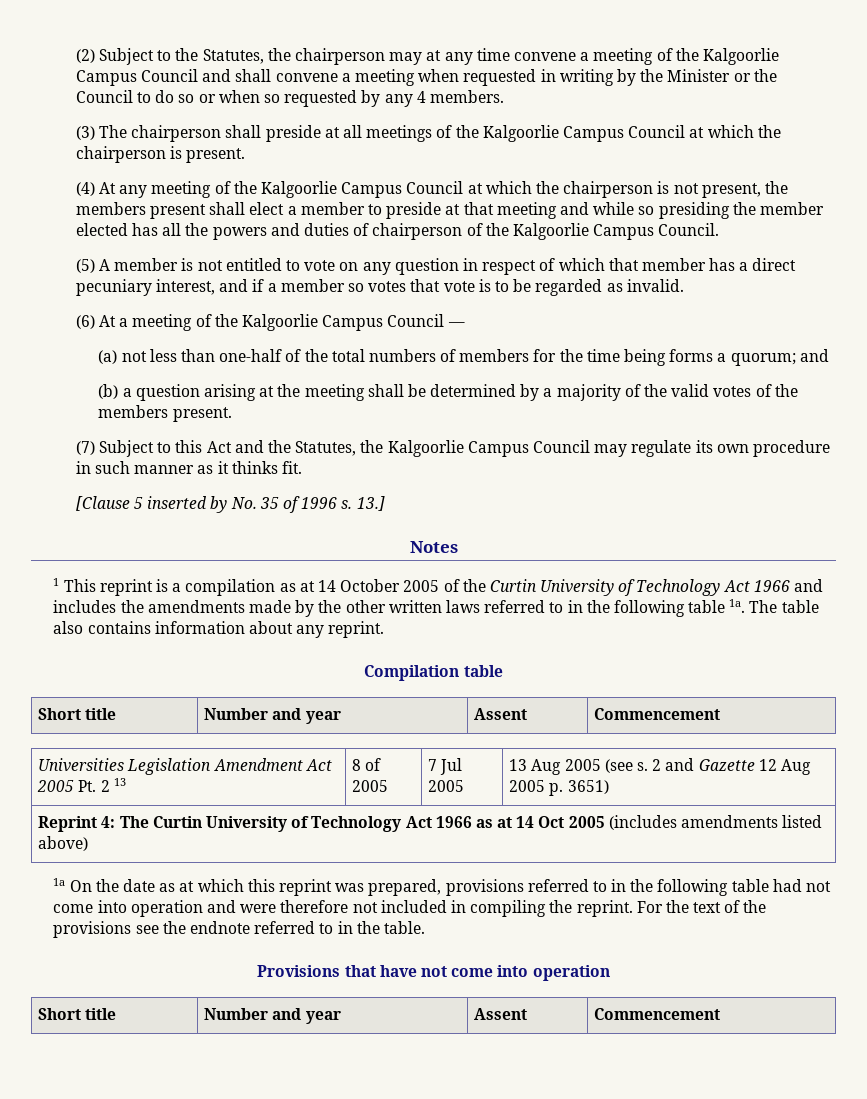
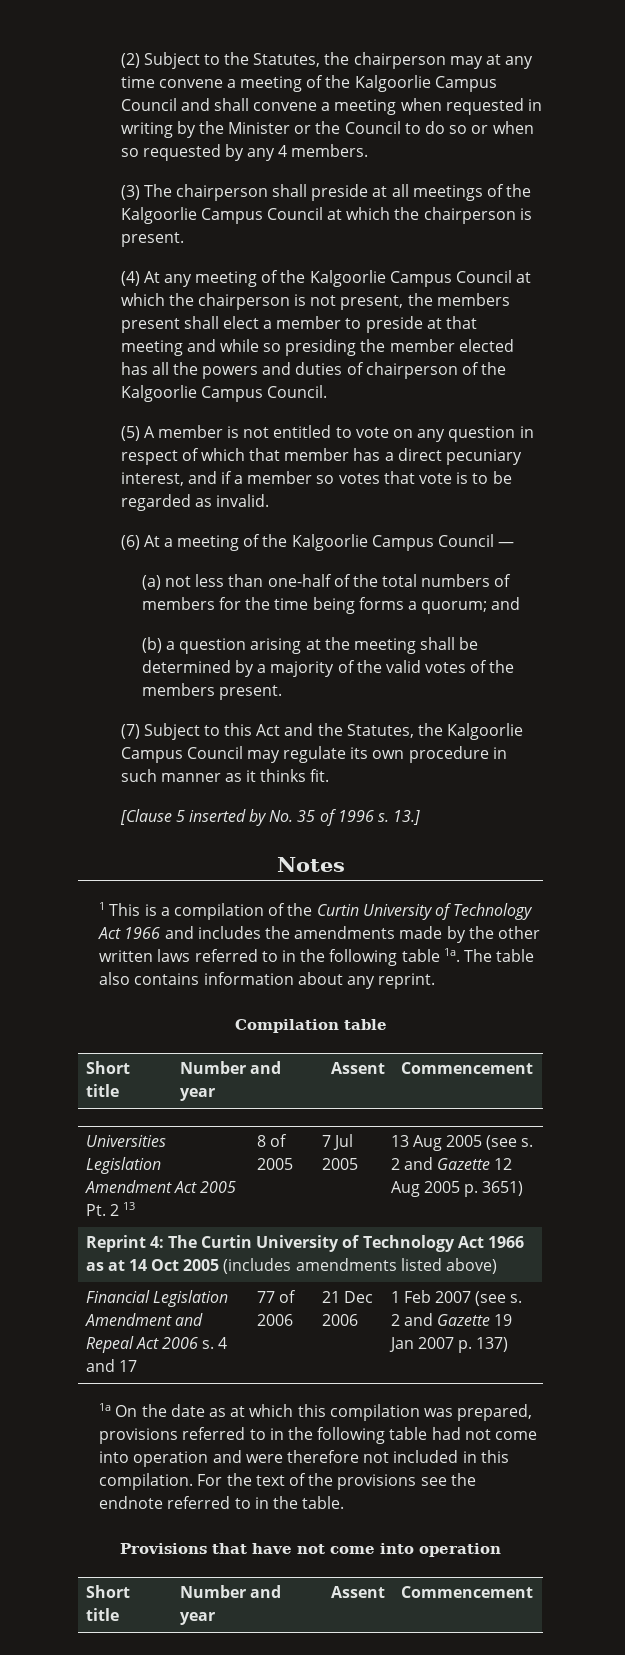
[99,579,153,596] reprint -> (141, 909) none
[279,579,440,592] as at 14 October 2005 -> (265, 911) none
(89, 843) none -> [85,1290,228,1307] [84,1313,203,1326] [85,1336,228,1353] [85,1359,137,1372] [256,1290,296,1303] [256,1314,293,1326] [321,1291,373,1303] [321,1314,358,1326] [390,1290,523,1306] [390,1313,513,1326] [388,1337,509,1353] // Financial Legislation Amendment and Repeal Act 2006 s. 4 and 17 | 77 of 2006 | 21 Dec 2006 | 1 Feb 2007 (see s. 2 and Gazette 19 Jan 2007 p. 137)
[278,879,332,896] reprint -> [329,1404,420,1421] compilation
[470,900,633,917] compiling the reprint. -> [480,1450,509,1463] [99,1473,194,1490] this compilation.

